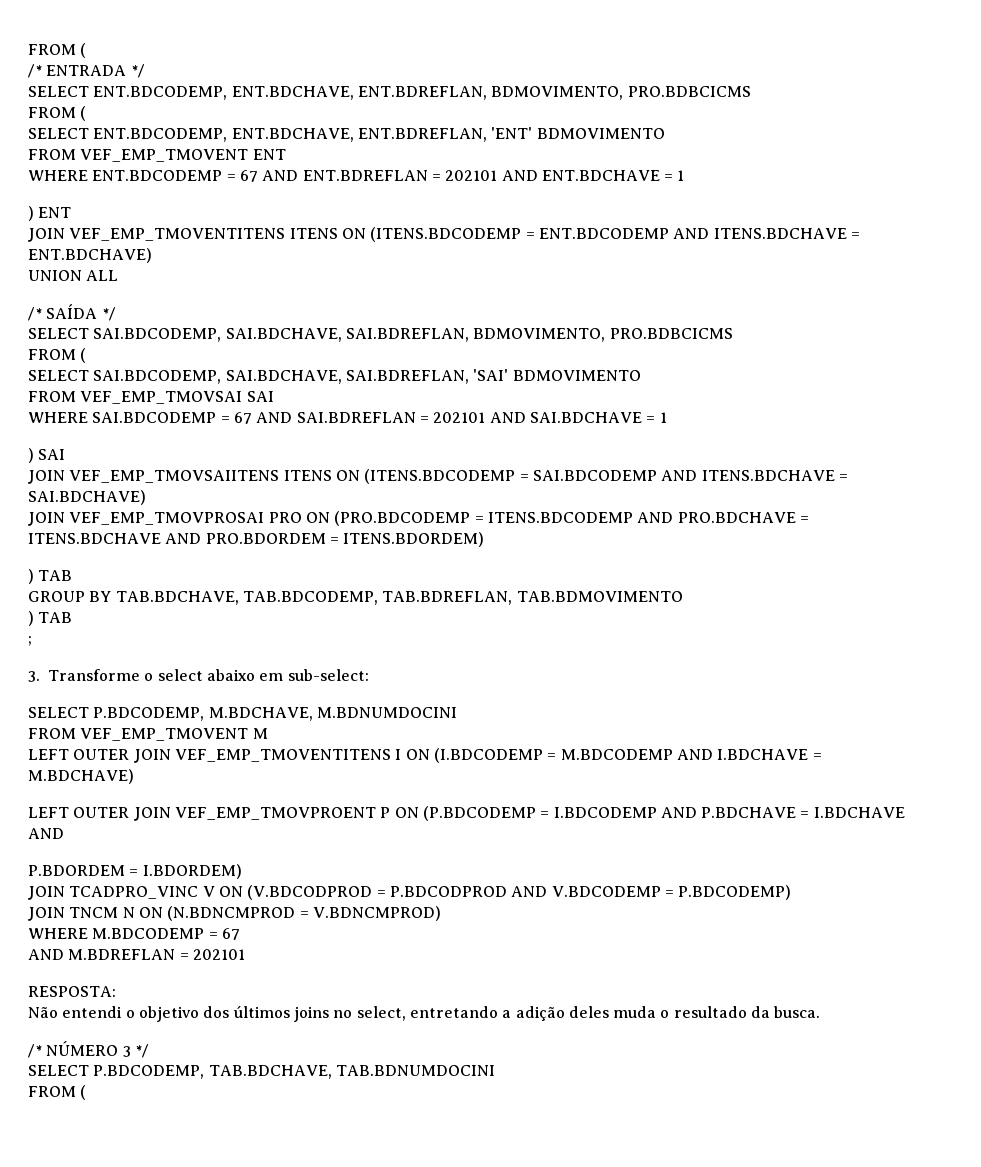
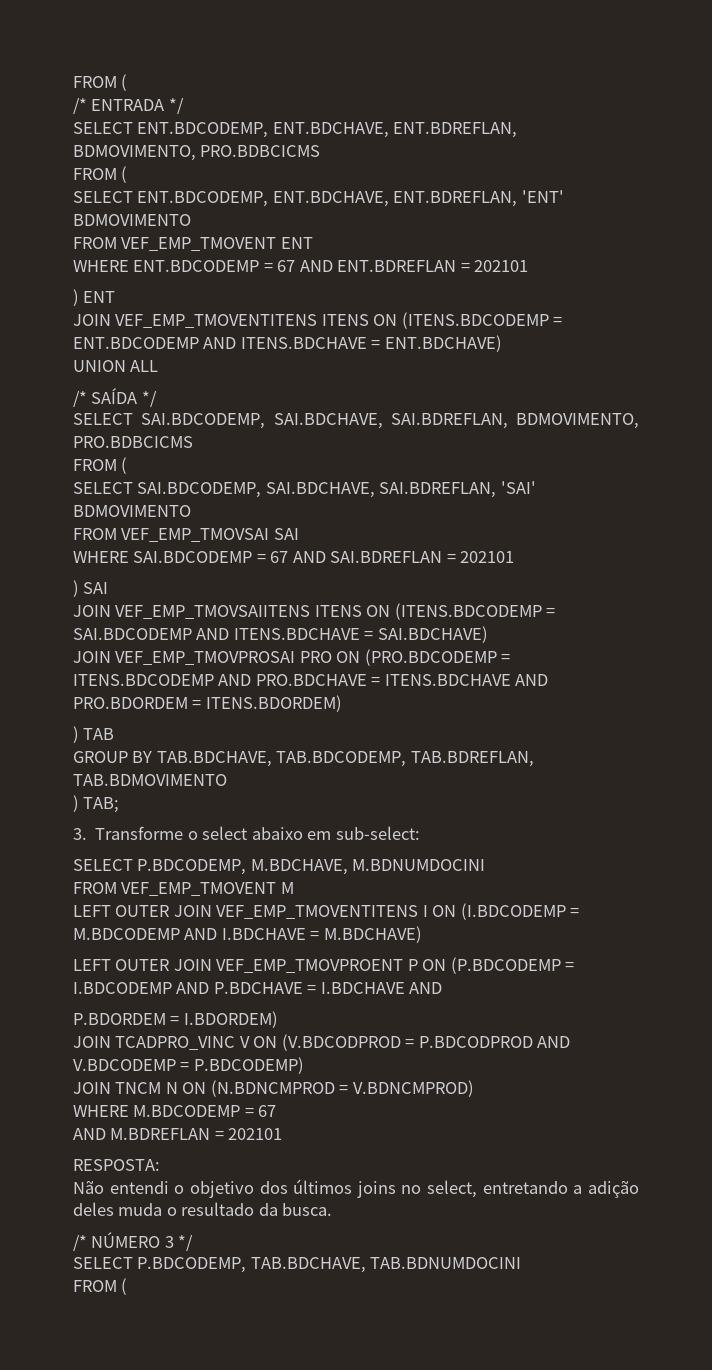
[501,170,685,181] AND ENT.BDCHAVE = 1 -> (529, 266) none
[489,412,667,423] AND SAI.BDCHAVE = 1 -> (515, 557) none
[38,612,73,623] [28,636,32,646] TAB // ; -> [83,797,120,813] TAB;

